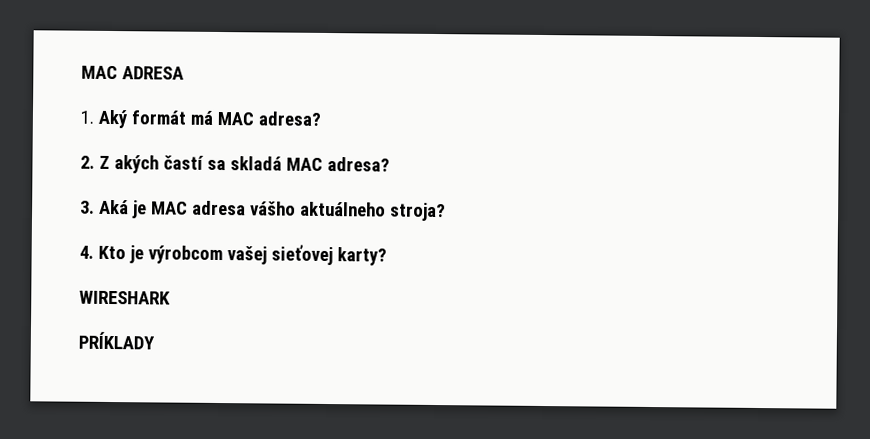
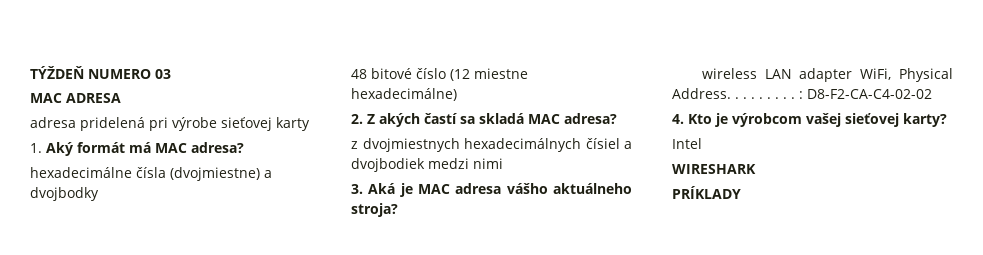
(81, 72) none -> [30,66,171,79] TÝŽDEŇ NUMERO 03 //
(184, 73) none -> [30,117,310,131] // adresa pridelená pri výrobe sieťovej karty
(321, 118) none -> [30,167,272,181] [30,187,99,201] [351,68,528,81] [351,88,457,101] // hexadecimálne čísla (dvojmiestne) a dvojbodky // 48 bitové číslo (12 miestne hexadecimálne)
(390, 164) none -> [351,138,632,152] [351,158,503,172] // z dvojmiestnych hexadecimálnych čísiel a dvojbodiek medzi nimi
(446, 212) none -> [701,68,953,82] [672,88,932,99] // wireless LAN adapter WiFi, Physical Address. . . . . . . . . : D8-F2-CA-C4-02-02
(387, 256) none -> [672,138,702,149] // Intel

